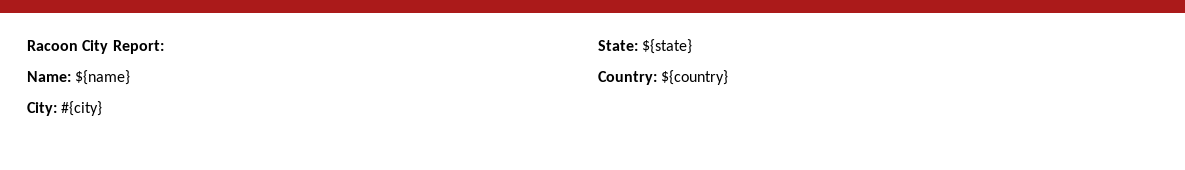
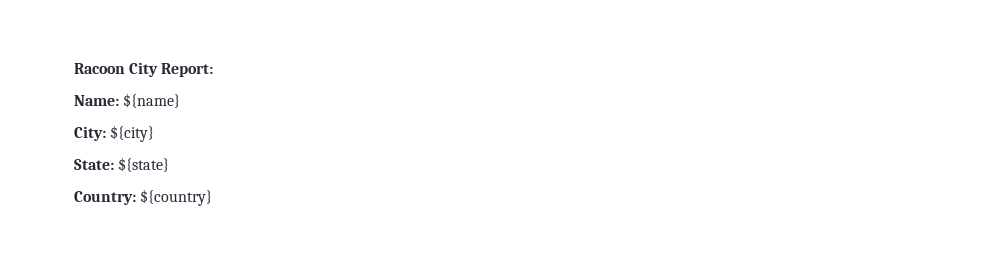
[61,101,103,116] #{city} -> [110,125,155,142] ${city}

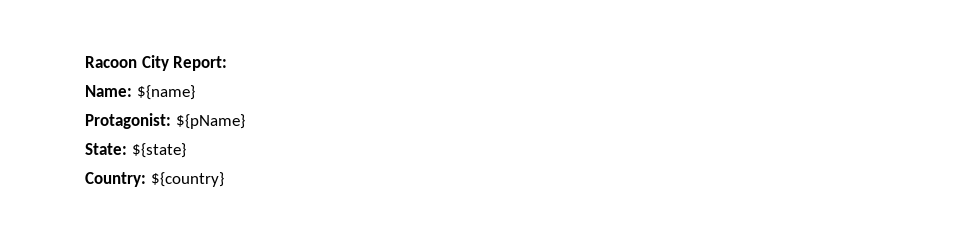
[74,125,155,142] City: ${city} -> [85,113,245,129] Protagonist: ${pName}

